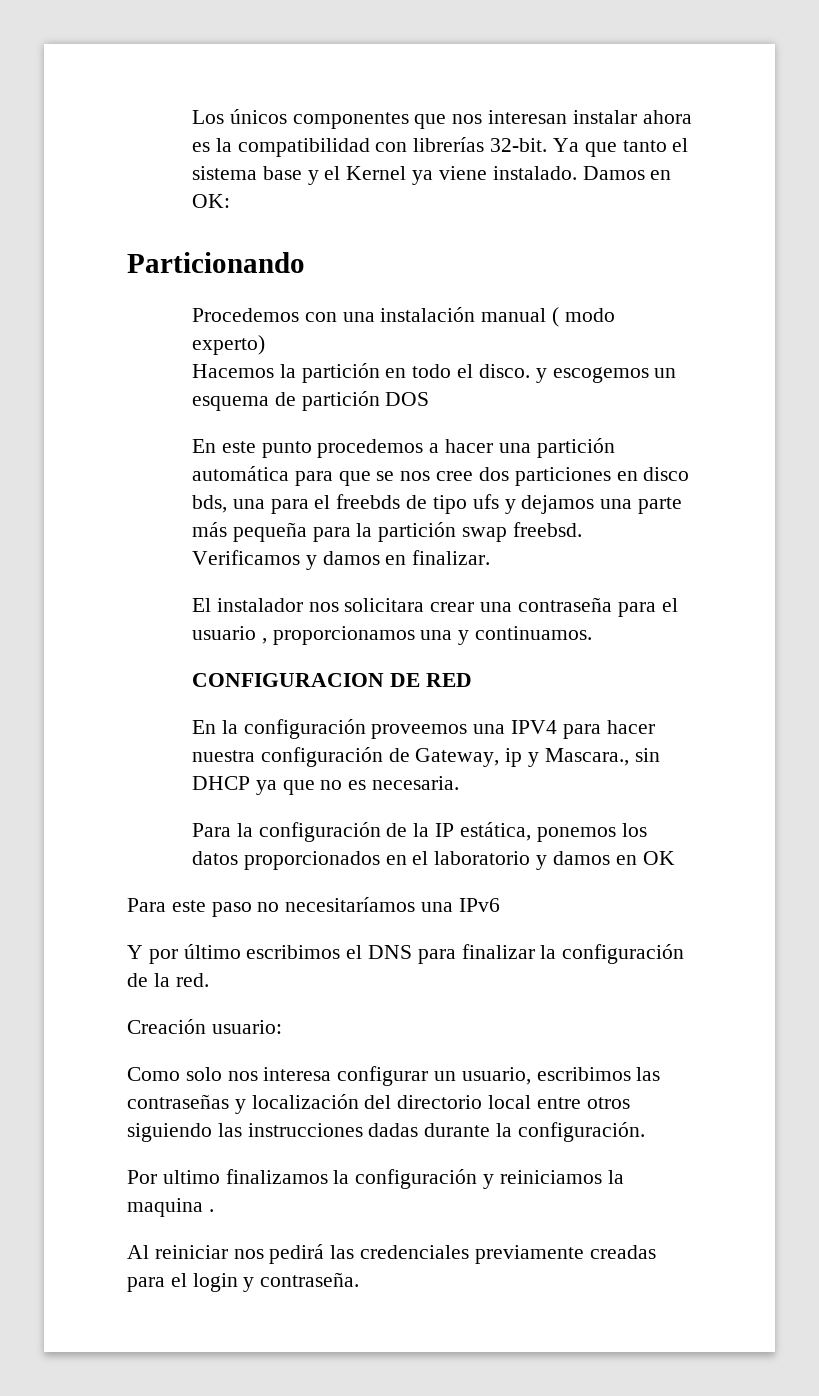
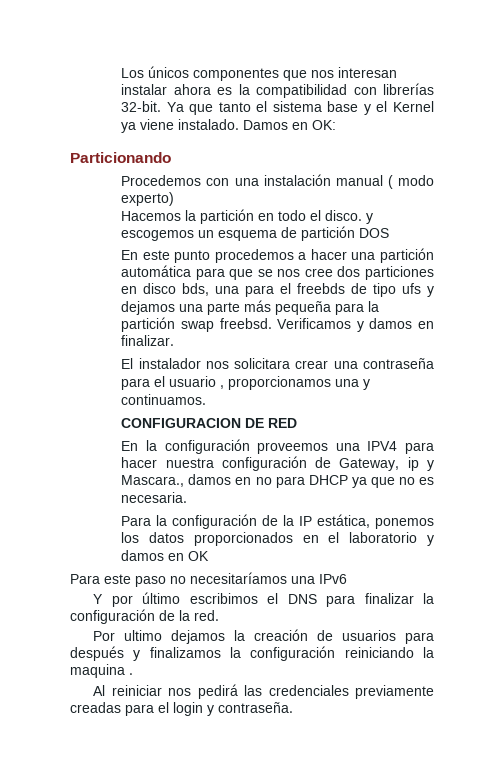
[634,748,660,762] sin -> [188,474,305,488] damos en no para
[127,1019,282,1034] [127,1066,661,1086] [127,1094,630,1114] [127,1122,645,1142] [127,1170,220,1184] Creación usuario: // Como solo nos interesa configurar un usuario, escribimos las contraseñas y localización del directorio local entre otros siguiendo las instrucciones dadas durante la configuración. // Por ultimo -> [93,629,434,644] [70,646,141,661] Por ultimo dejamos la creación de usuarios para después y
[483,1170,602,1189] y reiniciamos -> [344,647,414,658] reiniciando

